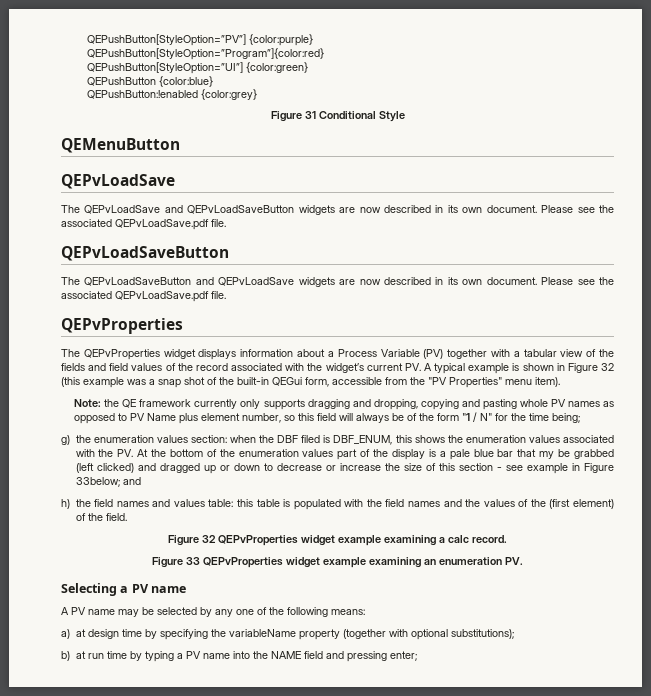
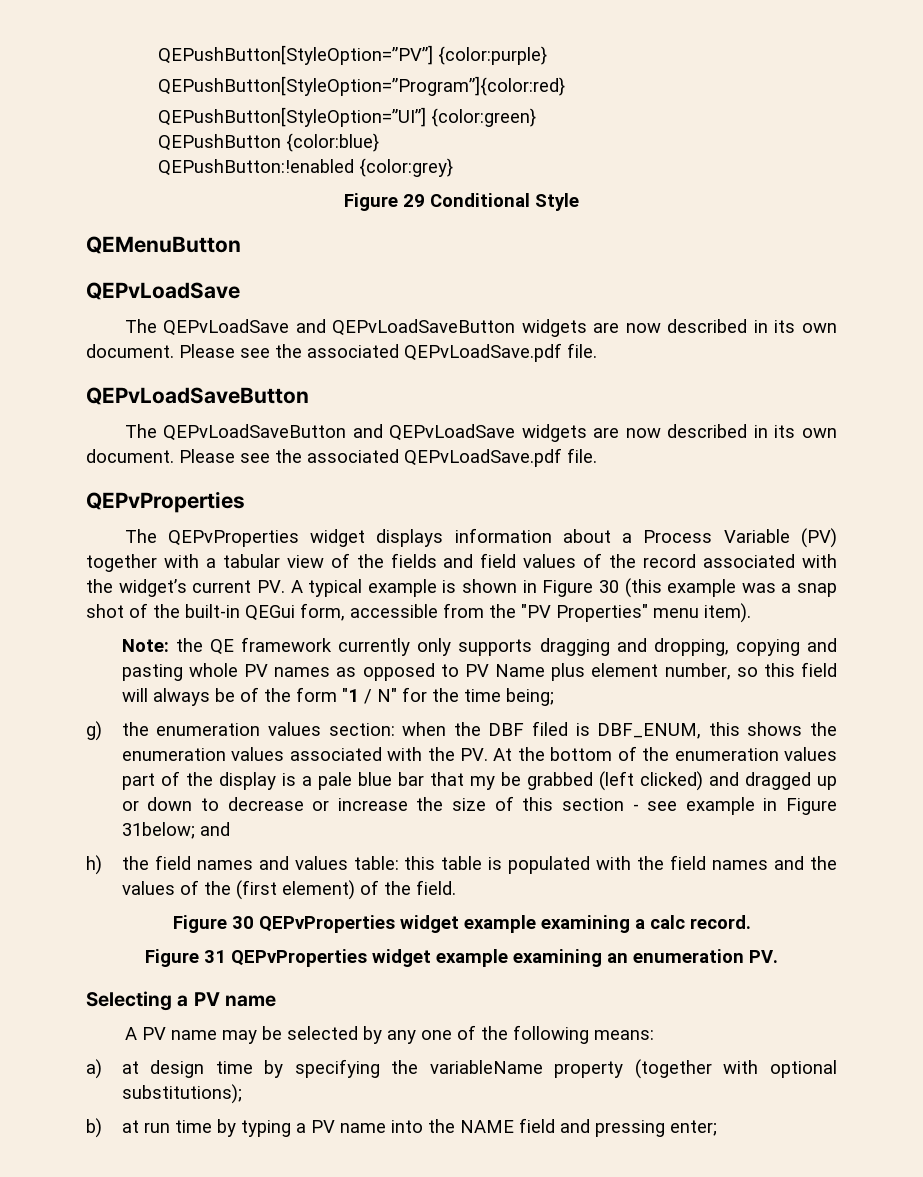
[304,111,316,119] 31 -> [403,194,425,207] 29
[600,363,614,371] 32 -> [598,580,619,593] 30
[75,477,120,487] 33below; -> [121,822,195,839] 31below;
[202,535,216,543] 32 -> [231,916,254,929] 30
[186,557,200,565] 33 -> [204,950,226,963] 31

